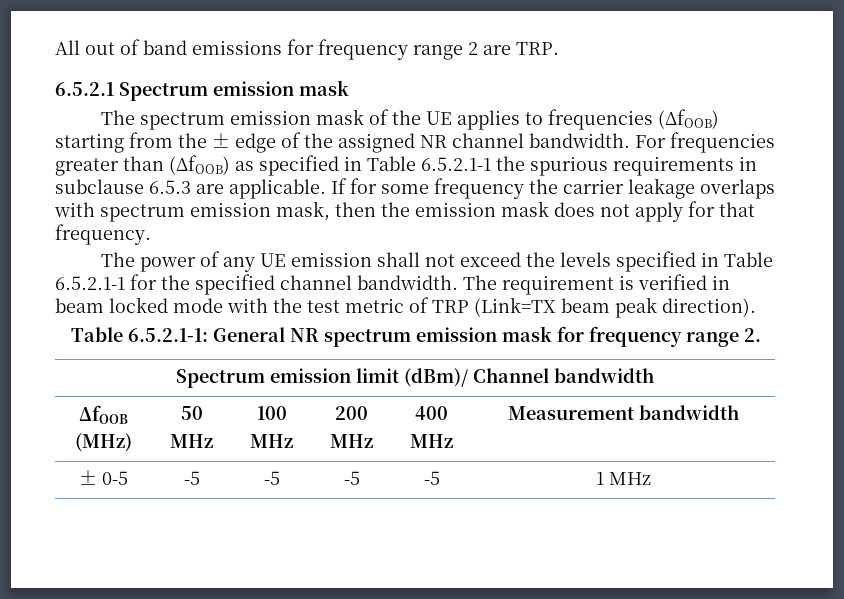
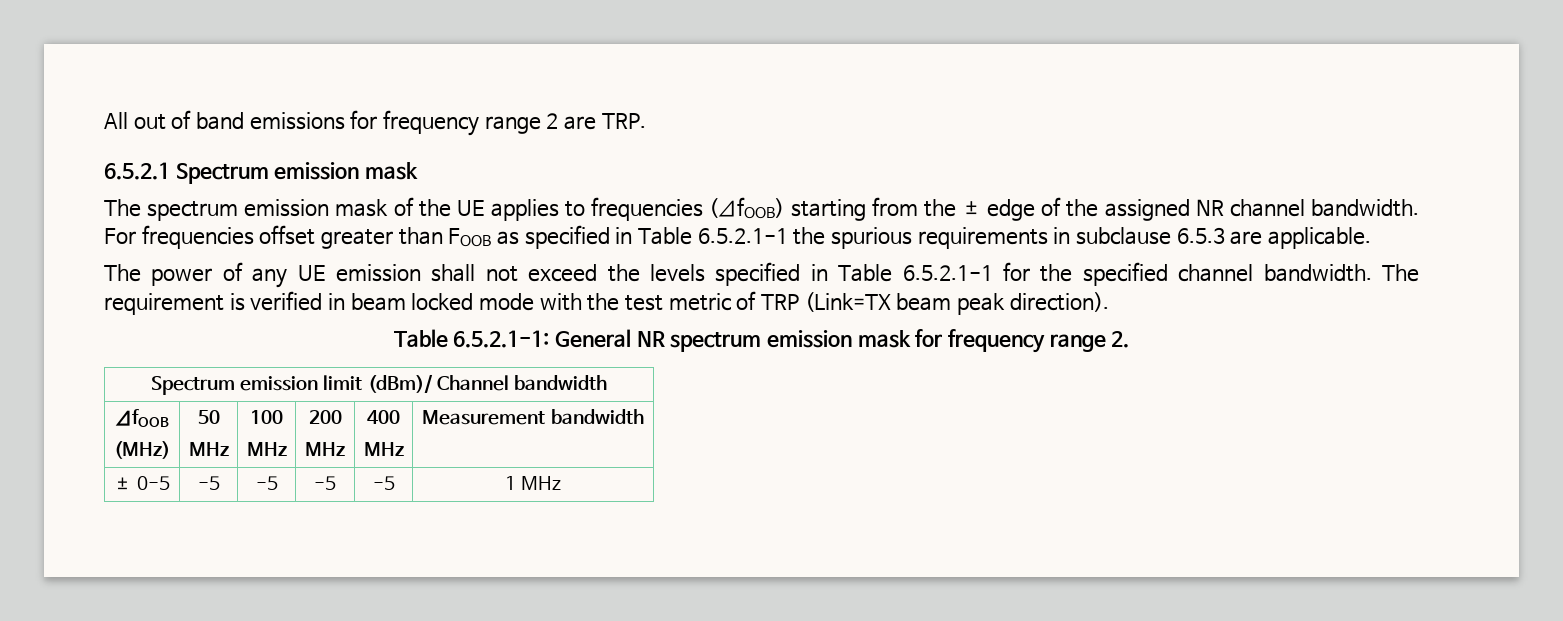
(775, 142) none -> [259,225,316,245] offset
[169,155,230,175] (ΔfOOB) -> [448,228,492,247] FOOB
[331,178,775,199] [54,201,755,222] [55,224,151,245] If for some frequency the carrier leakage overlaps with spectrum emission mask, then the emission mask does not apply for that frequency. -> (1371, 238) none

